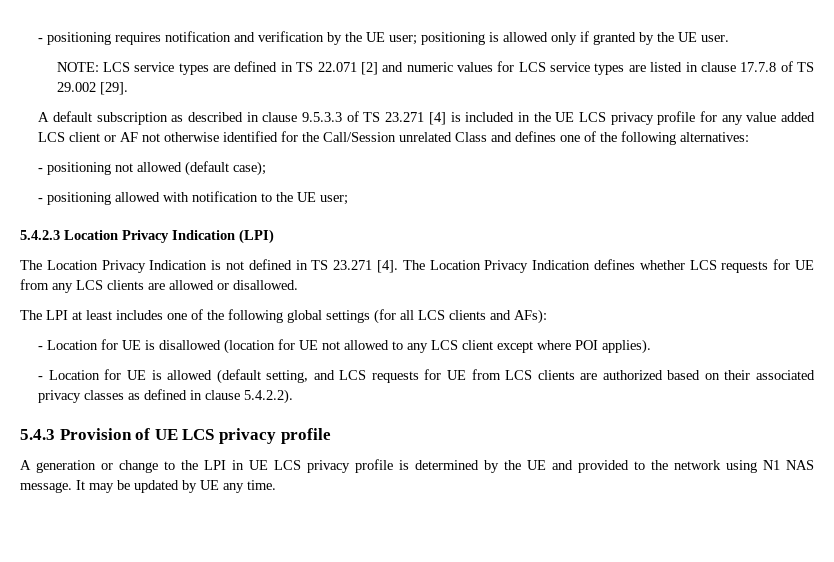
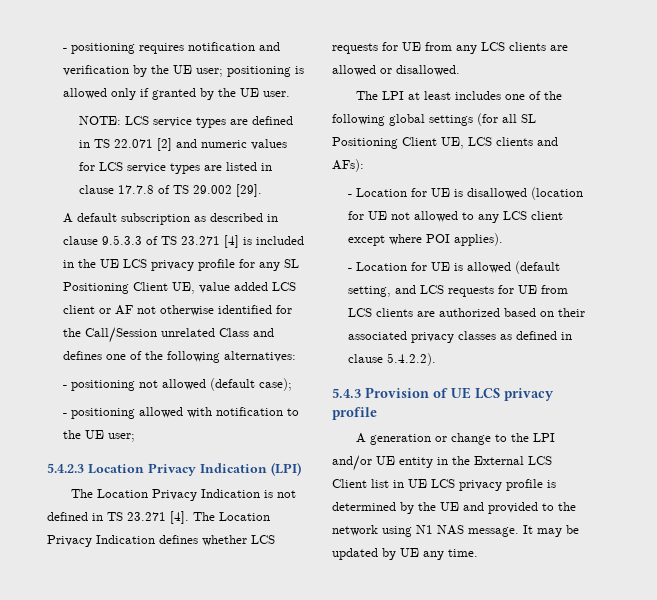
(743, 120) none -> [284,259,300,268] [63,282,196,294] SL Positioning Client UE,
(414, 315) none -> [521,114,536,123] [332,137,464,149] SL Positioning Client UE,
(226, 465) none -> [332,455,552,471] [332,479,389,488] and/or UE entity in the External LCS Client list

